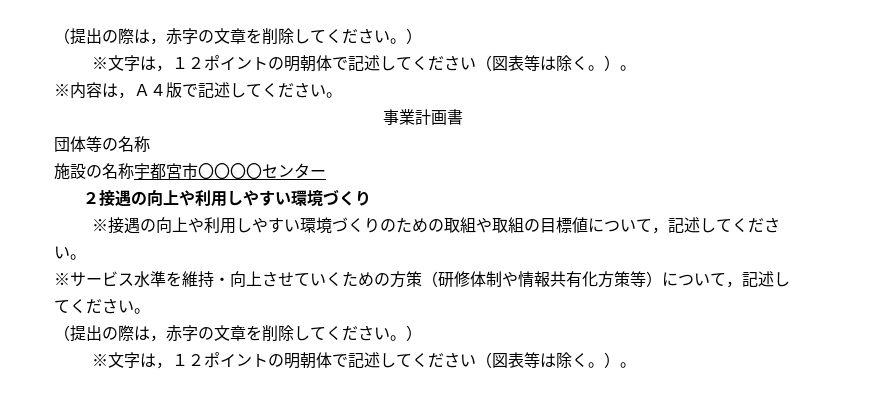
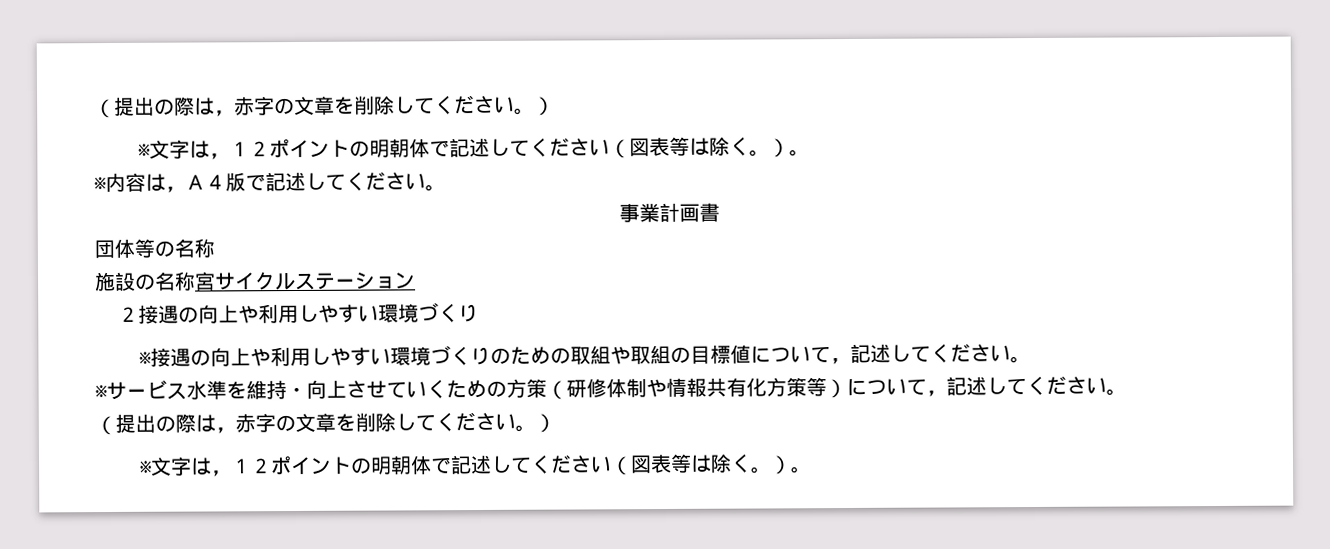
[134,163,326,179] 宇都宮市〇〇〇〇センター -> [194,271,416,291] 宮サイクルステーション

